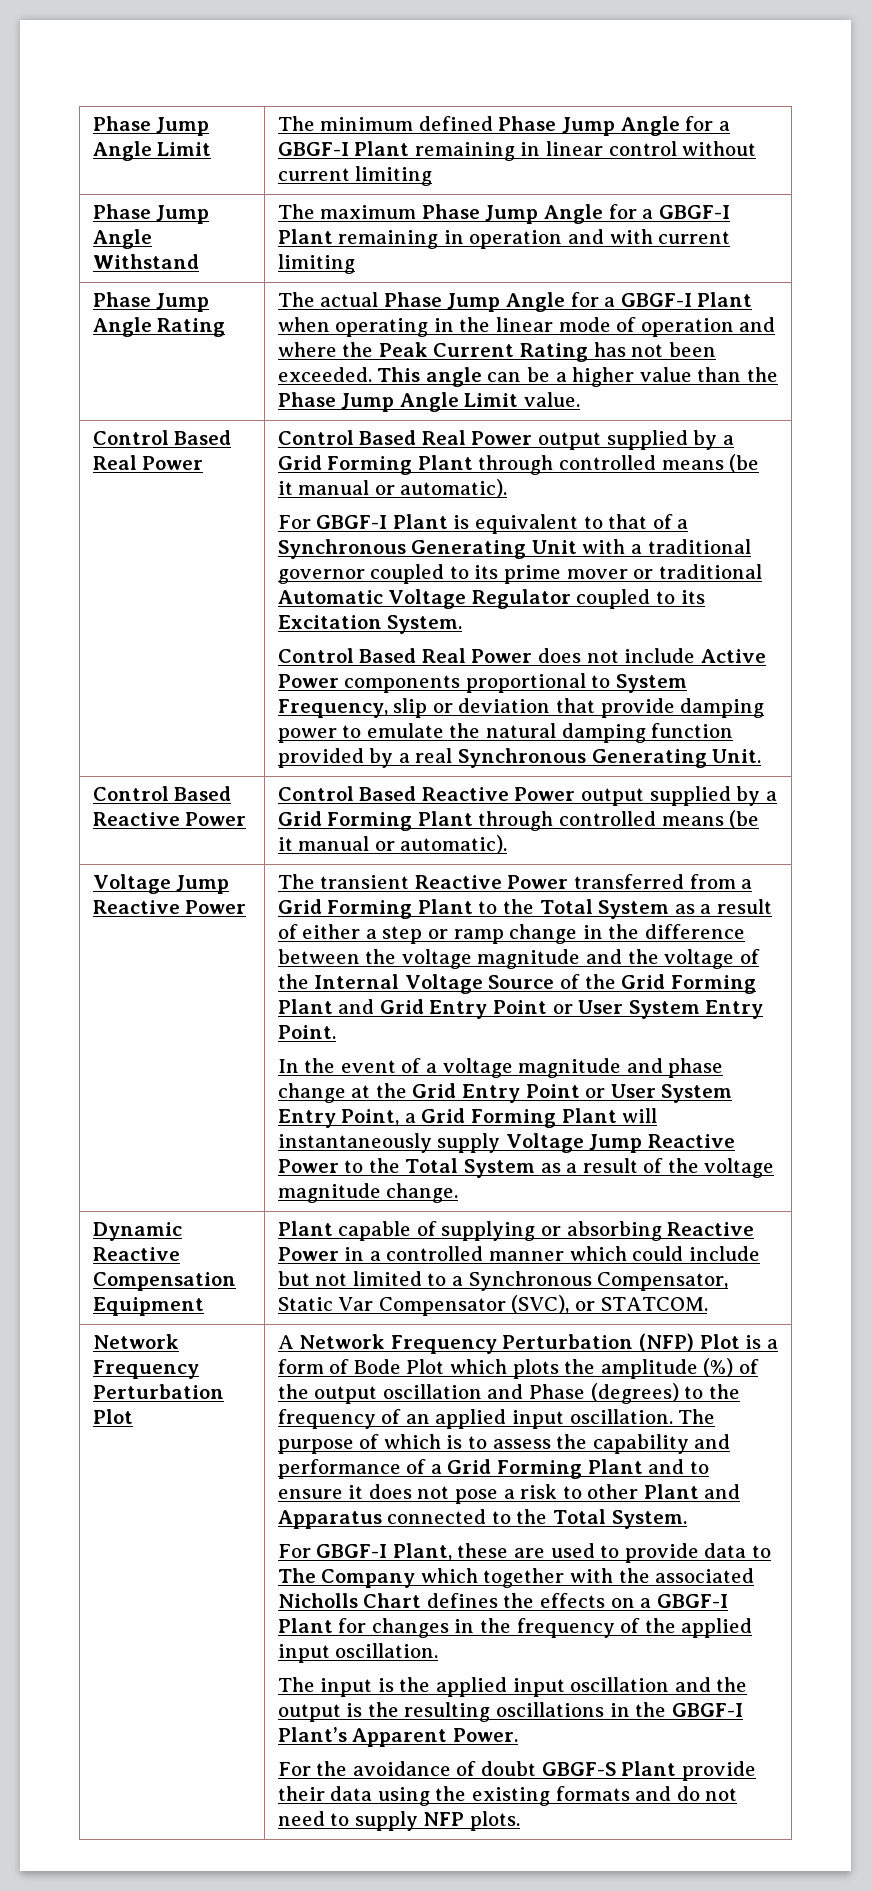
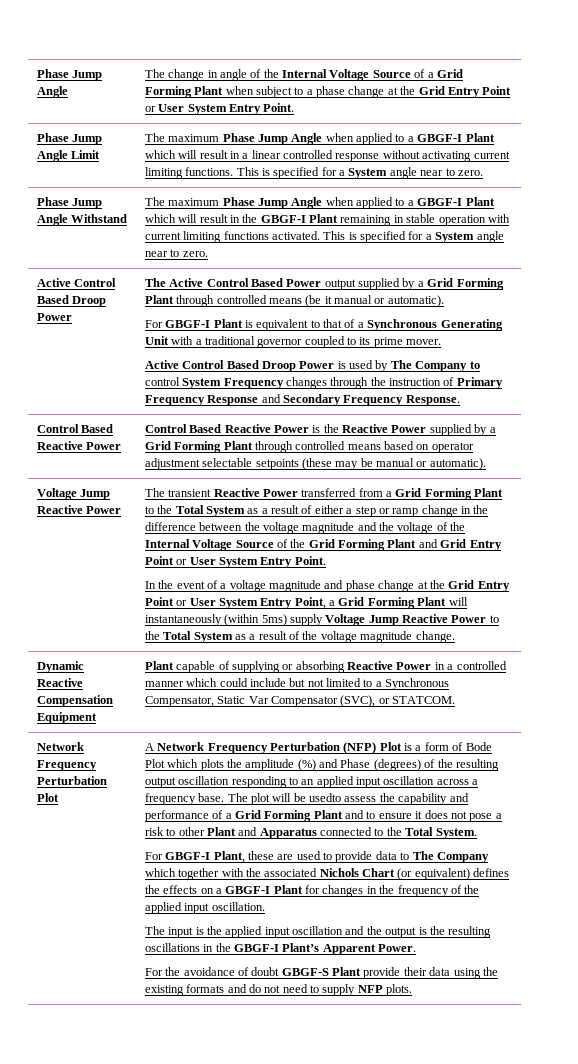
[92,116,210,136] [92,141,152,161] Phase Jump Angle -> [36,69,103,81] [36,86,68,98] [144,69,463,81] [144,86,512,98] [144,103,295,115] [36,133,103,145] [36,150,68,162] Phase Jump Angle | The change in angle of the Internal Voltage Source of a Grid Forming Plant when subject to a phase change at the Grid Entry Point or User System Entry Point. // Phase Jump Angle
[320,116,730,136] [277,141,757,161] [277,166,433,186] minimum defined Phase Jump Angle for a GBGF-I Plant remaining in linear control without current limiting -> [168,133,495,145] [144,150,510,162] [144,167,483,179] maximum Phase Jump Angle when applied to a GBGF-I Plant which will result in a linear controlled response without activating current limiting functions. This is specified for a System angle near to zero.
[608,204,730,219] [277,229,731,249] [277,254,355,274] [92,292,210,312] [92,317,226,337] [277,292,753,312] [277,317,776,337] [277,342,716,362] [277,367,778,387] [277,392,581,412] [92,430,232,445] [92,455,204,470] [277,430,466,445] for a GBGF-I Plant remaining in operation and with current limiting // Phase Jump Angle Rating | The actual Phase Jump Angle for a GBGF-I Plant when operating in the linear mode of operation and where the Peak Current Rating has not been exceeded. This angle can be a higher value than the Phase Jump Angle Limit value. // Control Based Real Power | Control Based Real -> [325,197,495,209] [144,214,510,226] [144,231,504,243] [144,249,208,257] [36,278,117,287] [36,295,107,307] [36,313,72,321] [144,278,283,287] when applied to a GBGF-I Plant which will result in the GBGF-I Plant remaining in stable operation with current limiting functions activated. This is specified for a System angle near to zero. // Active Control Based Droop Power | The Active Control Based
[566,564,762,579] [277,589,705,609] [277,615,463,634] [277,648,766,663] [277,673,688,693] [277,698,765,718] [277,723,734,743] [277,748,762,768] mover or traditional Automatic Voltage Regulator coupled to its Excitation System. // Control Based Real Power does not include Active Power components proportional to System Frequency, slip or deviation that provide damping power to emulate the natural damping function provided by a real Synchronous Generating Unit. -> [406,339,442,345] [144,360,480,372] [144,377,503,389] [144,394,460,406] mover. // Active Control Based Droop Power is used by The Company to control System Frequency changes through the instruction of Primary Frequency Response and Secondary Frequency Response.
[581,786,777,806] [277,810,760,831] [277,837,293,851] output supplied by a Grid Forming Plant through controlled means (be it -> [312,424,496,436] [144,441,474,453] [144,458,373,470] is the Reactive Power supplied by a Grid Forming Plant through controlled means based on operator adjustment selectable setpoints (these may be
(432, 1143) none -> [224,614,287,626] (within 5ms)
[738,1359,759,1374] [277,1383,740,1404] [277,1409,716,1429] [277,1434,488,1454] of the output oscillation and Phase (degrees) to the frequency of an applied input oscillation. The purpose of which is to -> [319,759,499,771] [144,776,479,788] [144,793,342,805] and Phase (degrees) of the resulting output oscillation responding to an applied input oscillation across a frequency base. The plot will be usedto
[277,1593,422,1608] Nicholls Chart -> [319,868,470,880] Nichols Chart (or equivalent)

